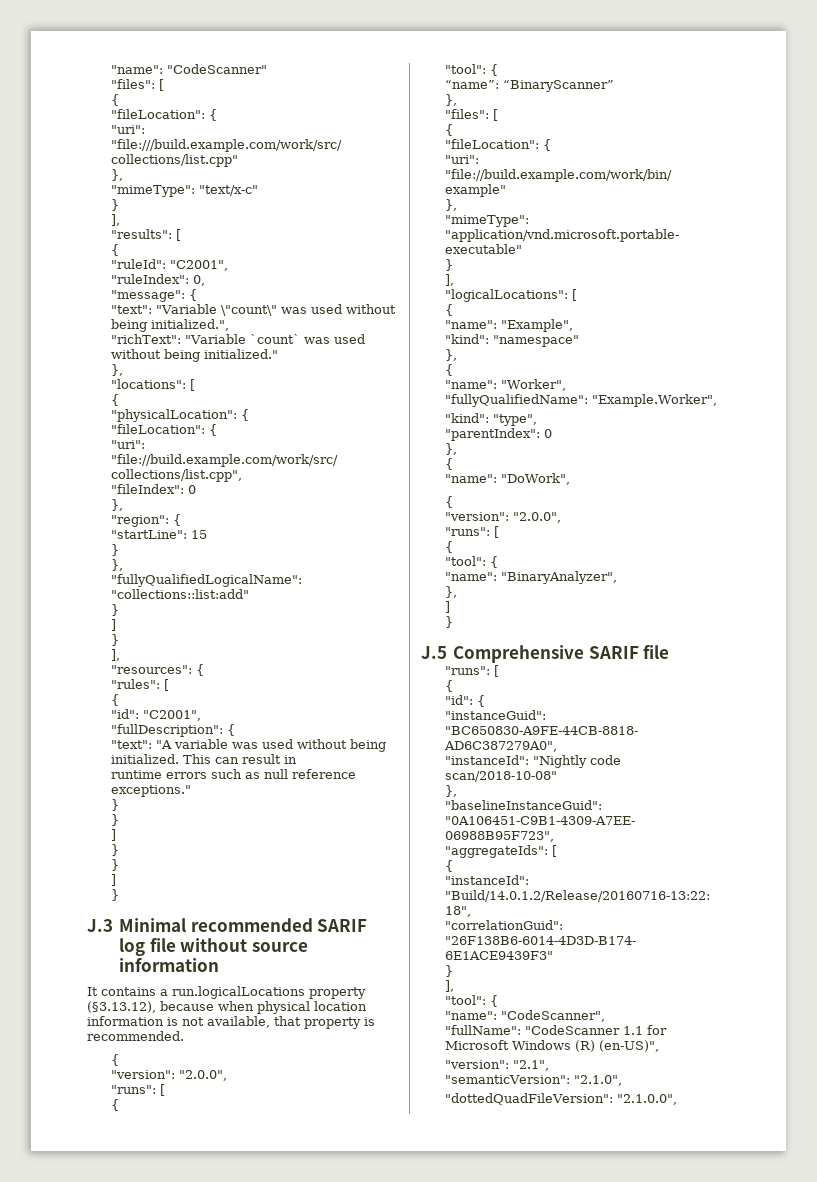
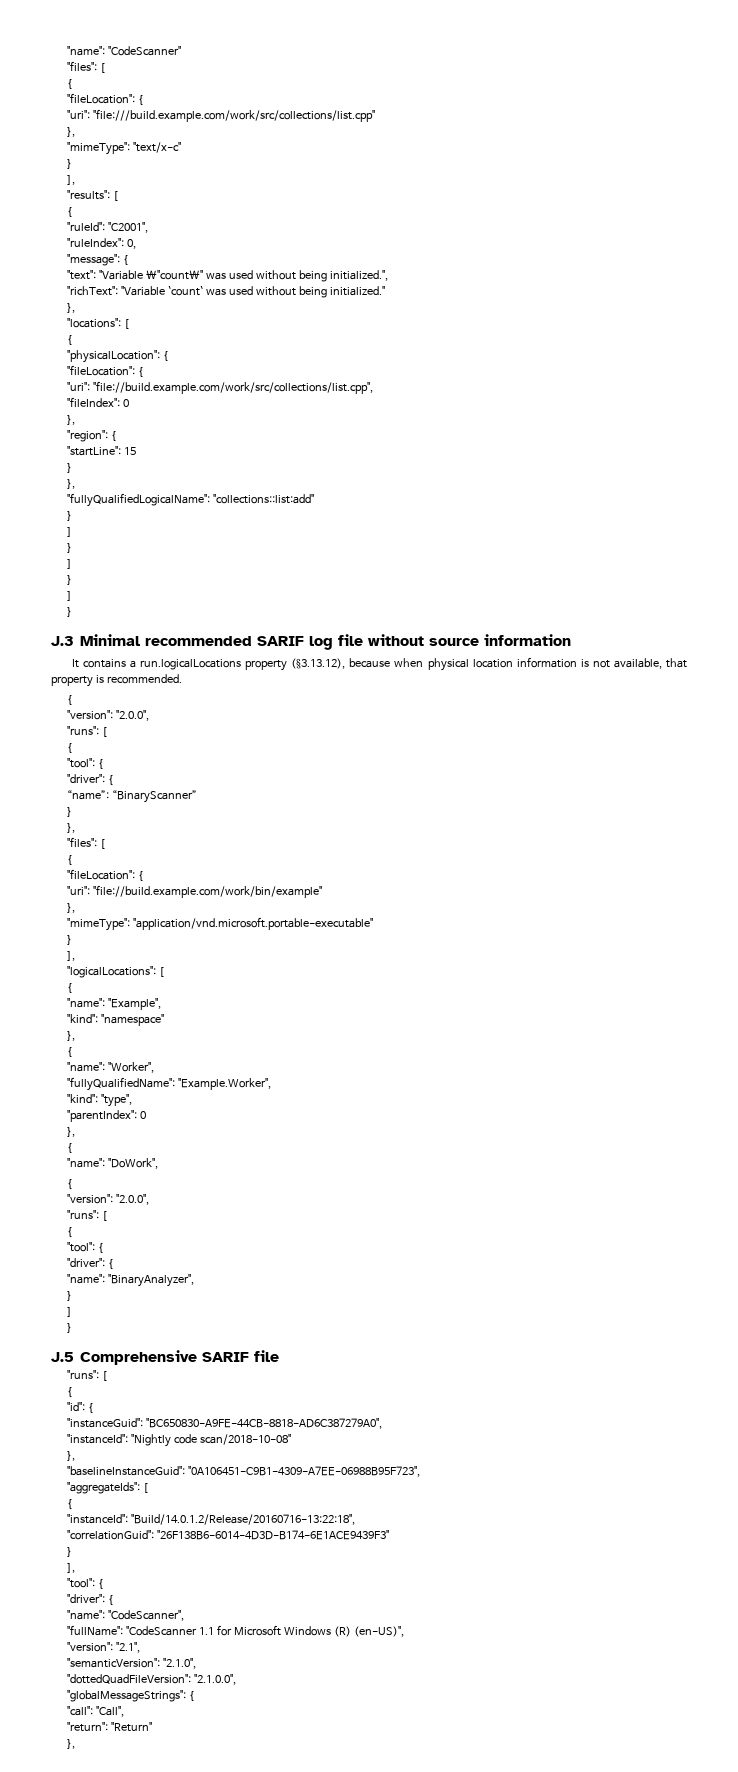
[111,649,121,661] [111,664,205,676] [111,679,170,691] [111,694,120,706] [111,709,202,721] [111,724,236,737] [111,739,387,752] [111,754,298,764] [111,769,357,779] [111,785,192,797] [111,799,120,811] [111,814,120,826] [111,829,117,841] [111,844,120,856] [111,859,120,871] // ], // "resources": { // "rules": [ // { // "id": "C2001", // "fullDescription": { // "text": "A variable was used without being initialized. This can result in // runtime errors such as null reference exceptions." // } // } // ] // } // } -> [66,559,72,569] [66,575,72,585] // ] // }
(499, 70) none -> [66,774,113,785] // "driver": {
(615, 86) none -> [66,807,72,817] // }
(499, 562) none -> [66,1258,113,1269] // "driver": {
[445,586,458,598] }, -> [66,1291,72,1301] }
(499, 1001) none -> [66,1594,113,1605] // "driver": {
(678, 1099) none -> [66,1690,194,1702] [66,1706,124,1717] [66,1722,152,1732] [66,1739,75,1749] // "globalMessageStrings": { // "call": "Call", // "return": "Return" // },

